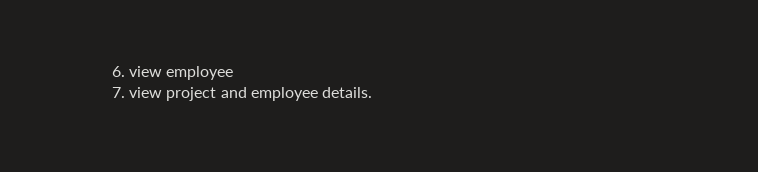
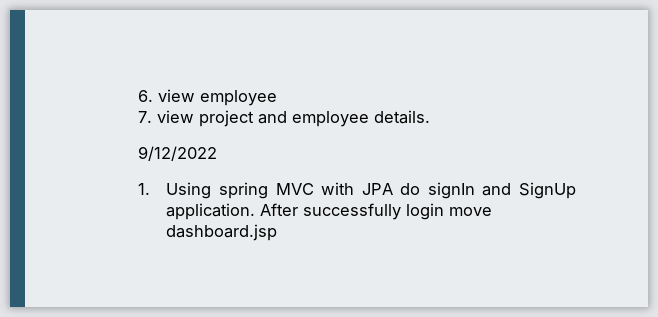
(373, 92) none -> [138,146,218,161] [138,182,576,199] [166,203,493,220] [166,224,278,241] // 9/12/2022 // 1. Using spring MVC with JPA do signIn and SignUp application. After successfully login move dashboard.jsp

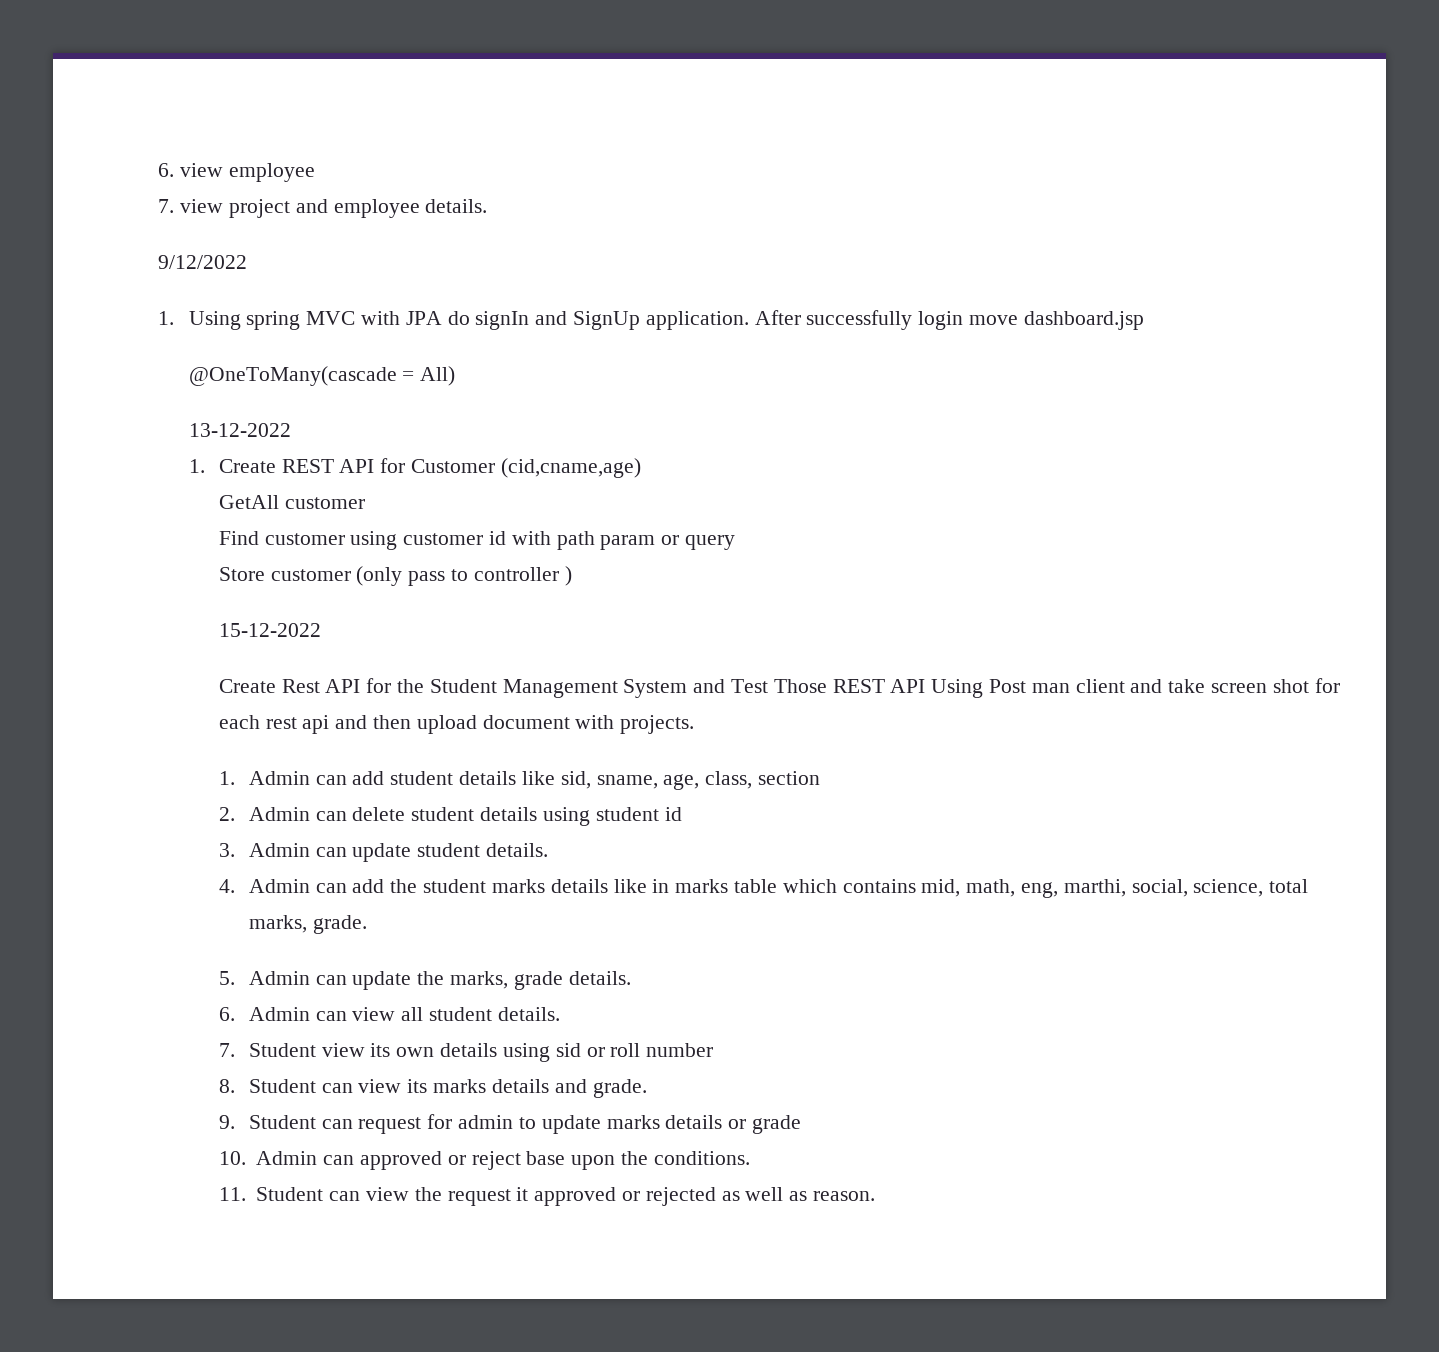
(278, 232) none -> [188,366,456,386] [188,423,291,437] [188,458,641,478] [218,495,365,509] [218,531,735,550] [218,566,572,586] [218,623,321,637] [218,678,1340,698] [218,715,695,734] [218,771,820,790] [218,807,682,826] [218,843,549,862] [218,879,1309,898] [248,915,367,934] [218,971,631,990] [218,1007,560,1021] [218,1043,714,1062] [218,1079,647,1098] [218,1114,801,1134] [218,1151,750,1170] [218,1187,876,1206] // @OneToMany(cascade = All) // 13-12-2022 // 1. Create REST API for Customer (cid,cname,age) // GetAll customer // Find customer using customer id with path param or query // Store customer (only pass to controller ) // 15-12-2022 // Create Rest API for the Student Management System and Test Those REST API Using Post man client and take screen shot for each rest api and then upload document with projects. // 1. Admin can add student details like sid, sname, age, class, section // 2. Admin can delete student details using student id // 3. Admin can update student details. // 4. Admin can add the student marks details like in marks table which contains mid, math, eng, marthi, social, science, total marks, grade. // 5. Admin can update the marks, grade details. // 6. Admin can view all student details. // 7. Student view its own details using sid or roll number // 8. Student can view its marks details and grade. // 9. Student can request for admin to update marks details or grade // 10. Admin can approved or reject base upon the conditions. // 11. Student can view the request it approved or rejected as well as reason.

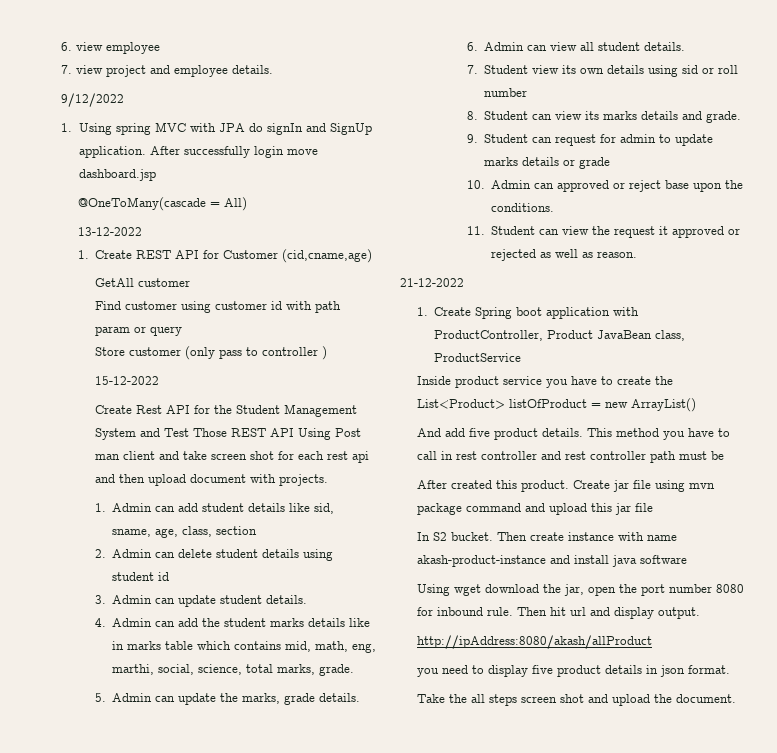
(876, 1196) none -> [400,278,464,287] [416,307,640,319] [434,330,686,341] [434,353,522,362] [416,376,673,388] [416,398,696,412] [416,428,730,440] [416,451,724,463] [416,480,715,492] [416,503,653,515] [416,532,677,541] [416,555,687,567] [416,584,744,596] [416,607,700,619] [416,635,652,649] [416,665,730,677] [416,694,736,706] // 21-12-2022 // 1. Create Spring boot application with ProductController, Product JavaBean class, ProductService // Inside product service you have to create the List<Product> listOfProduct = new ArrayList() // And add five product details. This method you have to call in rest controller and rest controller path must be // After created this product. Create jar file using mvn package command and upload this jar file // In S2 bucket. Then create instance with name akash-product-instance and install java software // Using wget download the jar, open the port number 8080 for inbound rule. Then hit url and display output. // http://ipAddress:8080/akash/allProduct // you need to display five product details in json format. // Take the all steps screen shot and upload the document.

